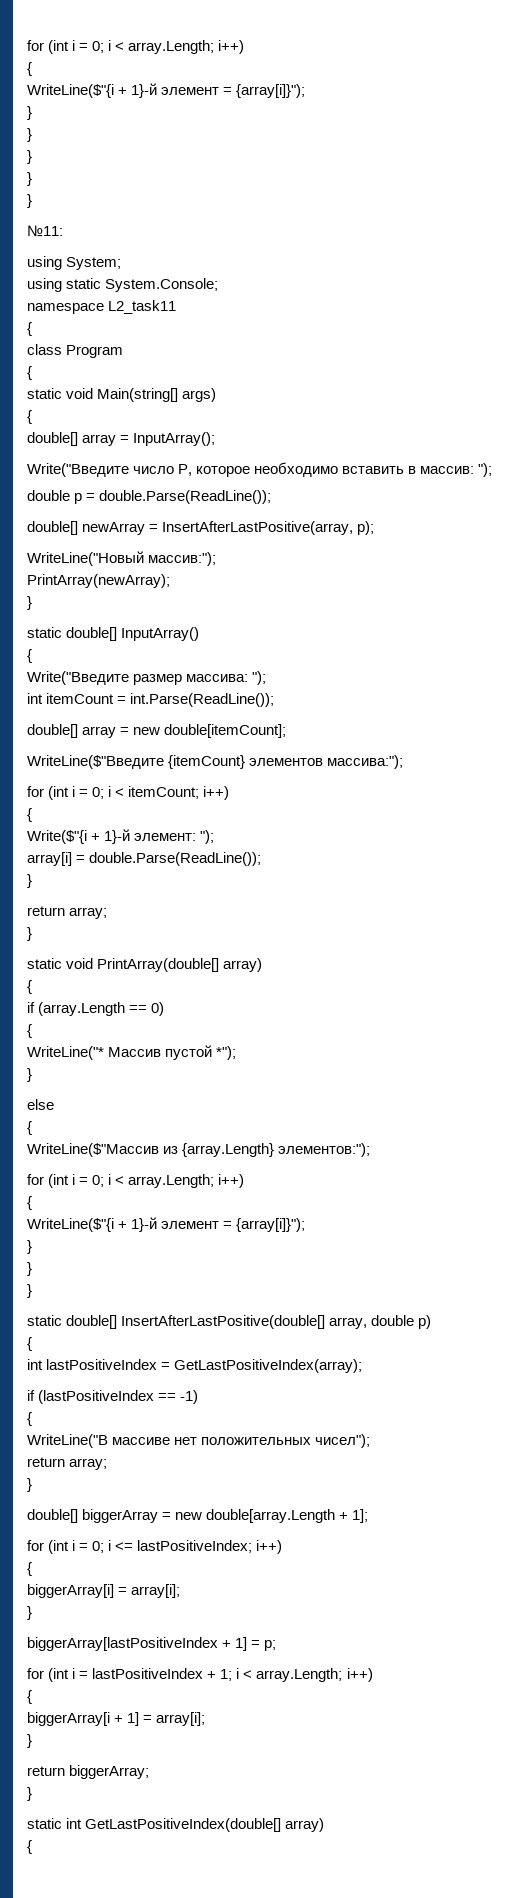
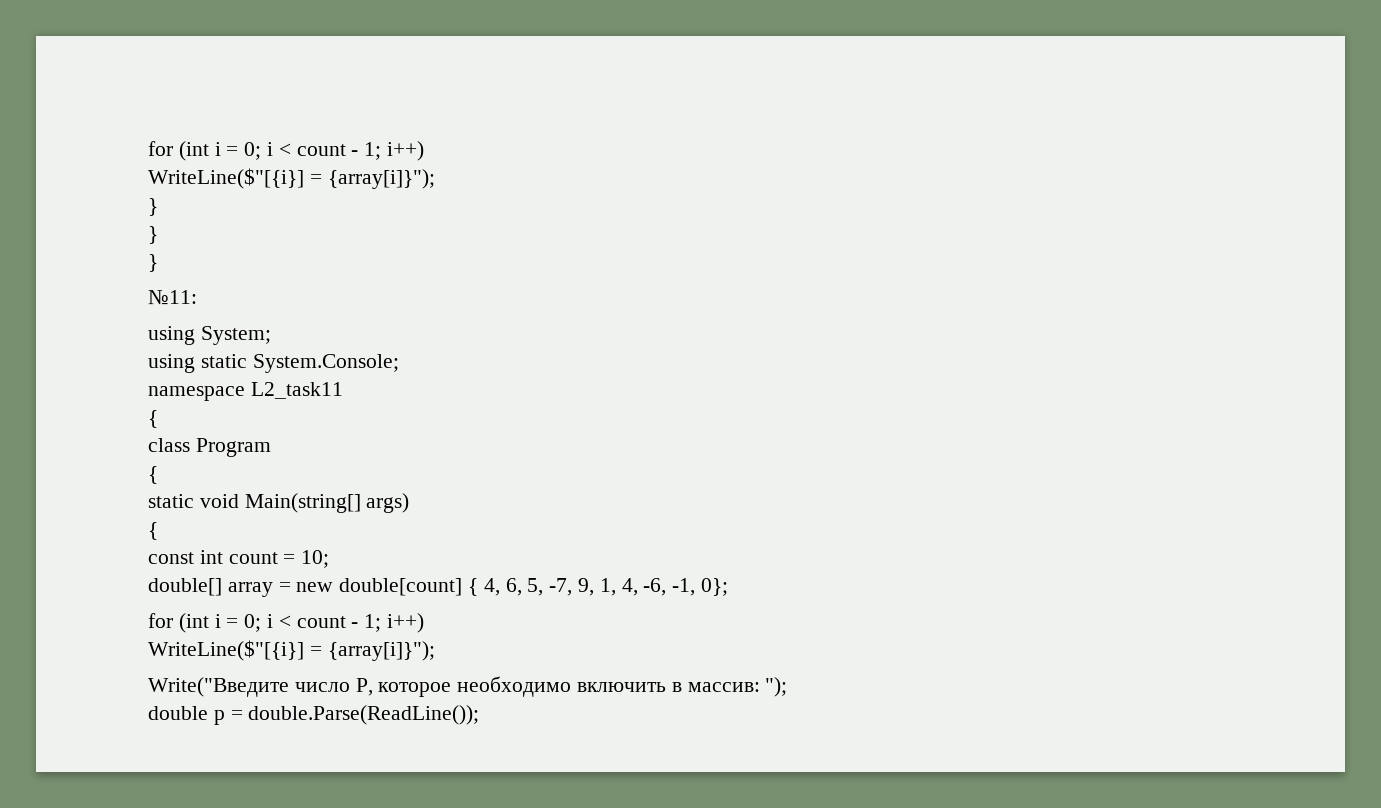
[27,40,245,54] [27,62,32,76] [27,83,306,98] [27,106,32,120] [27,128,32,142] [27,150,32,164] [27,172,32,186] [27,194,32,208] for (int i = 0; i < array.Length; i++) // { // WriteLine($"{i + 1}-й элемент = {array[i]}"); // } // } // } // } // } -> [148,141,425,161] [148,168,435,189] [148,198,158,216] [148,226,158,244] [148,254,158,272] for (int i = 0; i < count - 1; i++) // WriteLine($"[{i}] = {array[i]}"); // } // } // }
[27,432,216,446] double[] array = InputArray(); -> [148,550,330,568] [148,578,729,597] [148,613,425,633] [148,640,435,661] const int count = 10; // double[] array = new double[count] { 4, 6, 5, -7, 9, 1, 4, -6, -1, 0}; // for (int i = 0; i < count - 1; i++) // WriteLine($"[{i}] = {array[i]}");
[342,466,405,474] вставить -> [577,682,667,692] включить
[27,521,375,535] [27,551,217,566] [27,574,170,588] [27,596,32,610] [27,627,200,641] [27,649,32,663] [27,671,267,685] [27,693,275,707] [27,724,287,738] [27,755,404,769] [27,786,230,800] [27,808,32,822] [27,829,215,844] [27,852,262,866] [27,874,32,888] [27,906,108,919] [27,927,32,941] [27,958,263,972] [27,980,32,994] [27,1002,165,1016] [27,1024,32,1038] [27,1045,237,1060] [27,1068,32,1082] [27,1099,54,1110] [27,1121,32,1135] [27,1143,371,1157] [27,1174,245,1188] [27,1196,32,1210] [27,1217,306,1232] [27,1240,32,1254] [27,1262,32,1276] [27,1284,32,1298] [27,1315,432,1329] [27,1337,32,1351] [27,1359,363,1373] [27,1390,199,1404] [27,1412,32,1426] [27,1434,371,1448] [27,1457,108,1470] [27,1478,32,1492] [27,1509,369,1523] [27,1540,283,1554] [27,1562,32,1576] [27,1584,181,1598] [27,1606,32,1620] [27,1637,277,1651] [27,1668,373,1682] [27,1690,32,1704] [27,1712,206,1726] [27,1734,32,1748] [27,1765,150,1779] [27,1787,32,1801] [27,1818,325,1832] [27,1840,32,1854] // double[] newArray = InsertAfterLastPositive(array, p); // WriteLine("Новый массив:"); // PrintArray(newArray); // } // static double[] InputArray() // { // Write("Введите размер массива: "); // int itemCount = int.Parse(ReadLine()); // double[] array = new double[itemCount]; // WriteLine($"Введите {itemCount} элементов массива:"); // for (int i = 0; i < itemCount; i++) // { // Write($"{i + 1}-й элемент: "); // array[i] = double.Parse(ReadLine()); // } // return array; // } // static void PrintArray(double[] array) // { // if (array.Length == 0) // { // WriteLine("* Массив пустой *"); // } // else // { // WriteLine($"Массив из {array.Length} элементов:"); // for (int i = 0; i < array.Length; i++) // { // WriteLine($"{i + 1}-й элемент = {array[i]}"); // } // } // } // static double[] InsertAfterLastPositive(double[] array, double p) // { // int lastPositiveIndex = GetLastPositiveIndex(array); // if (lastPositiveIndex == -1) // { // WriteLine("В массиве нет положительных чисел"); // return array; // } // double[] biggerArray = new double[array.Length + 1]; // for (int i = 0; i <= lastPositiveIndex; i++) // { // biggerArray[i] = array[i]; // } // biggerArray[lastPositiveIndex + 1] = p; // for (int i = lastPositiveIndex + 1; i < array.Length; i++) // { // biggerArray[i + 1] = array[i]; // } // return biggerArray; // } // static int GetLastPositiveIndex(double[] array) // { -> (480, 715) none

